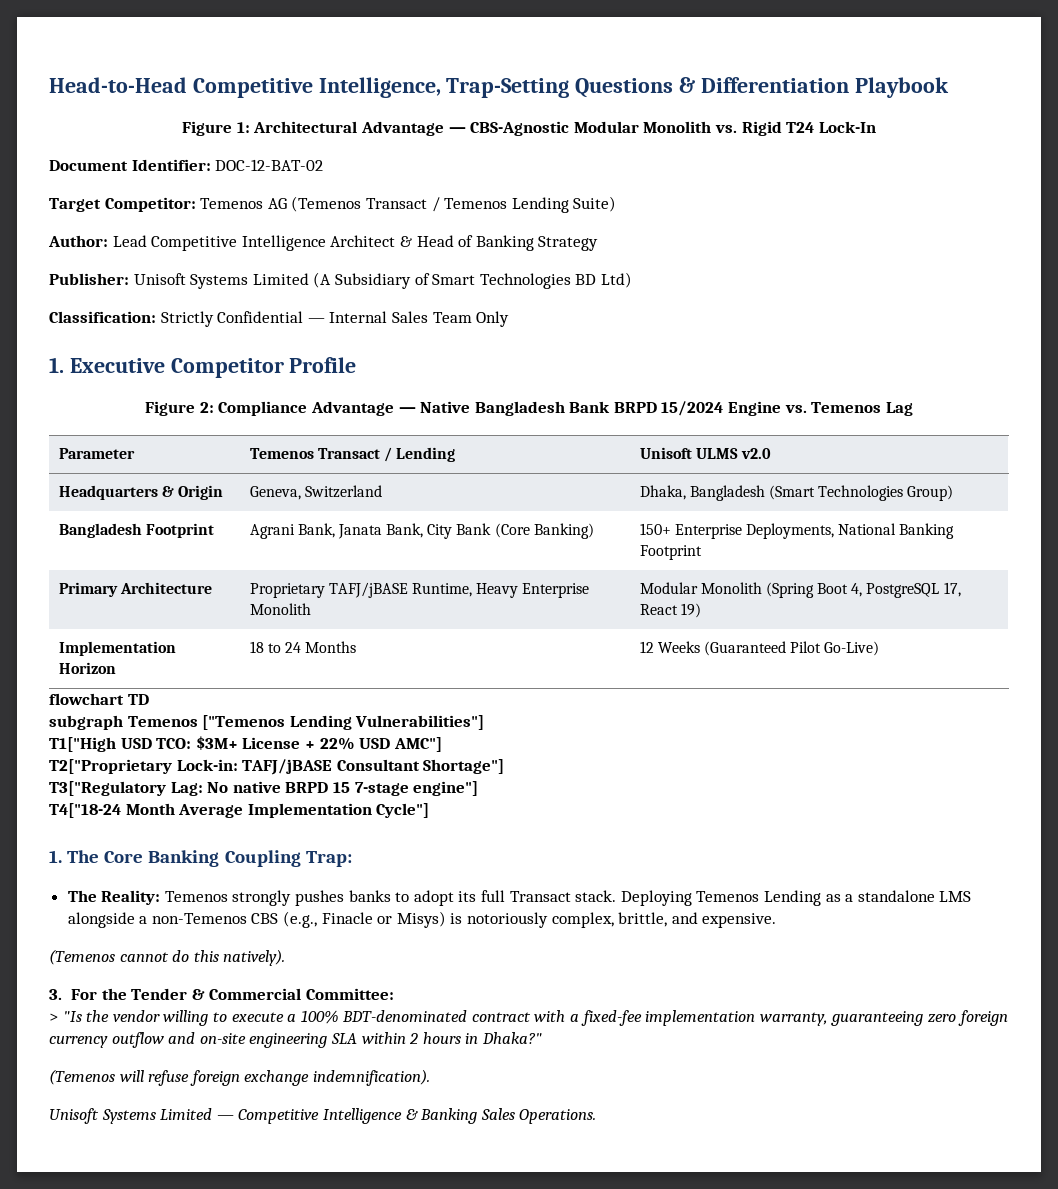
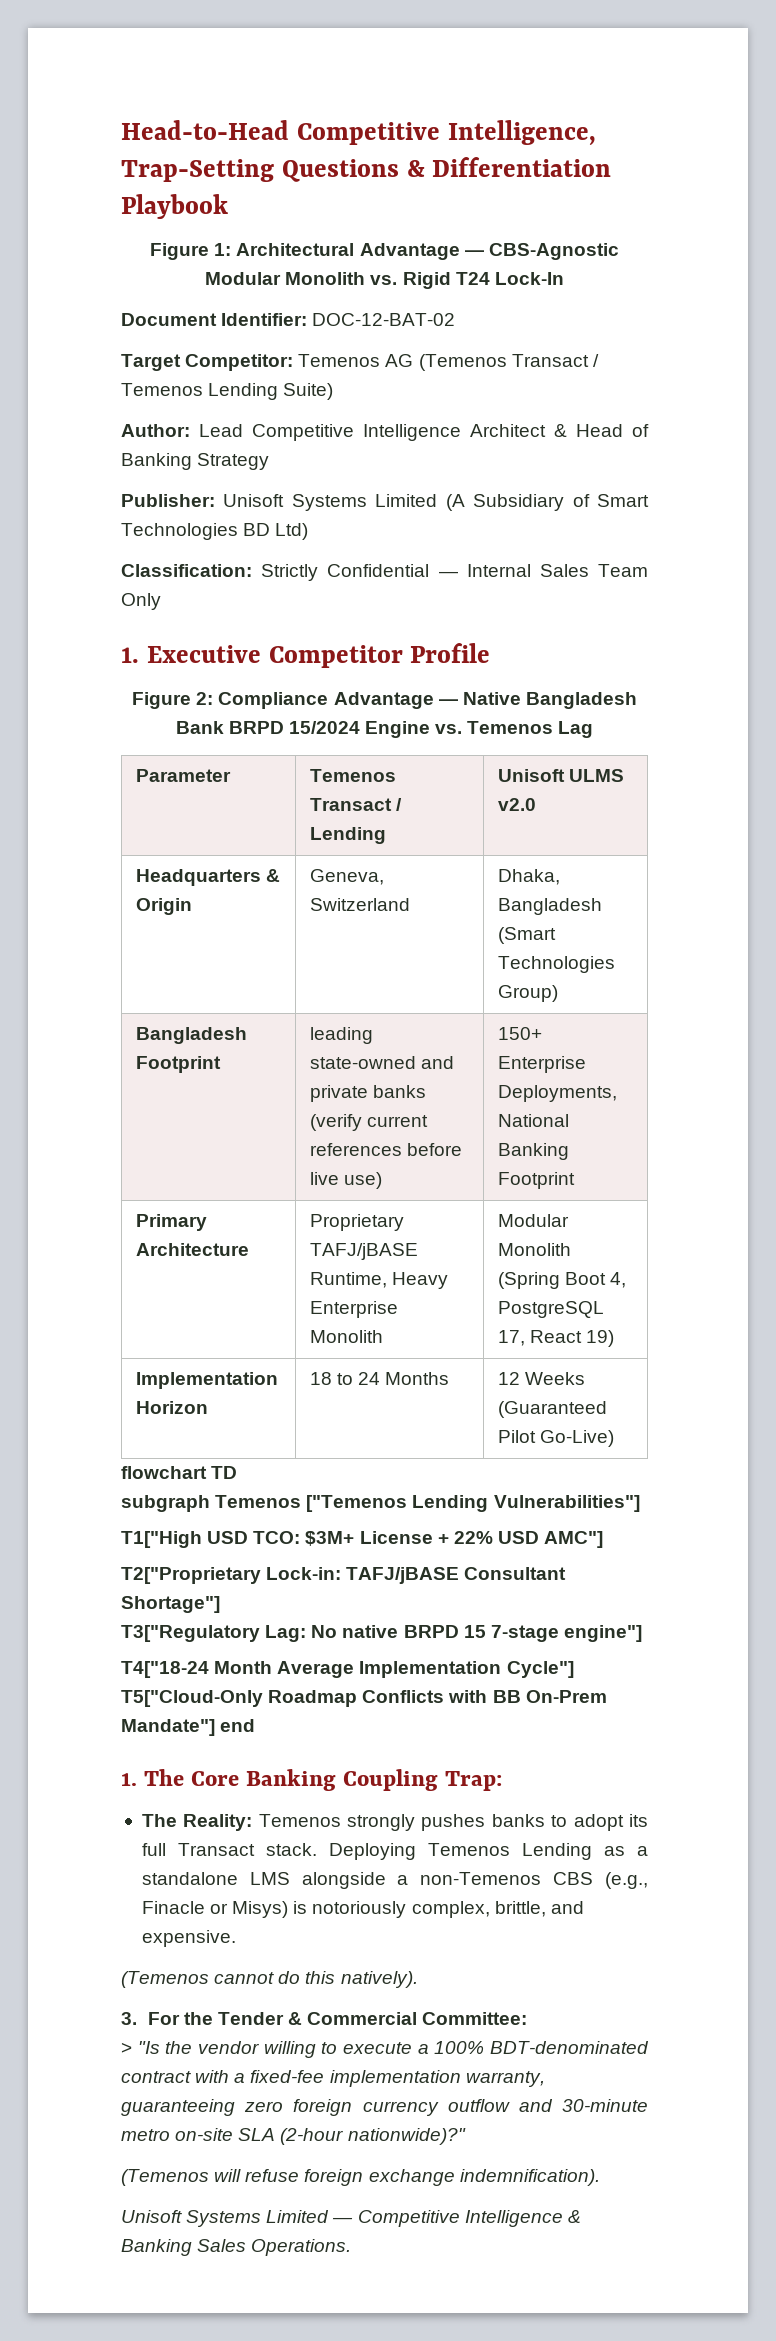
[249,523,594,539] Agrani Bank, Janata Bank, City Bank (Core Banking) -> [309,1027,373,1044] [309,1056,455,1069] [309,1085,427,1102] [309,1114,429,1131] [309,1143,463,1156] [309,1172,383,1189] leading state-owned and private banks (verify current references before live use)
(430, 810) none -> [121,1690,607,1707] [121,1719,256,1736] T5["Cloud-Only Roadmap Conflicts with BB On-Prem Mandate"] end
[199,1032,542,1048] on-site engineering SLA within 2 hours in Dhaka?" -> [562,2099,649,2112] [121,2128,466,2145] 30-minute metro on-site SLA (2-hour nationwide)?"

